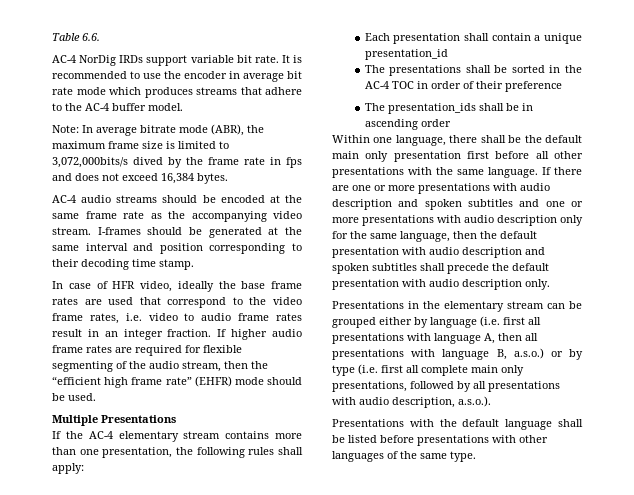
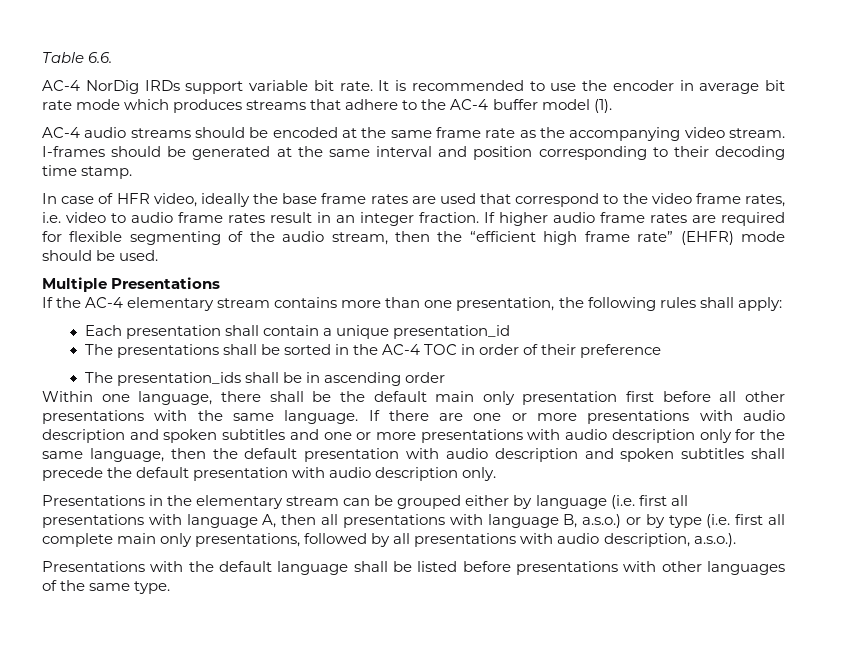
[148,103,183,111] [52,124,264,136] [52,141,229,149] [52,157,302,168] [52,173,228,184] model. // Note: In average bitrate mode (ABR), the maximum frame size is limited to 3,072,000bits/s dived by the frame rate in fps and does not exceed 16,384 bytes. -> [541,99,612,113] model (1).

